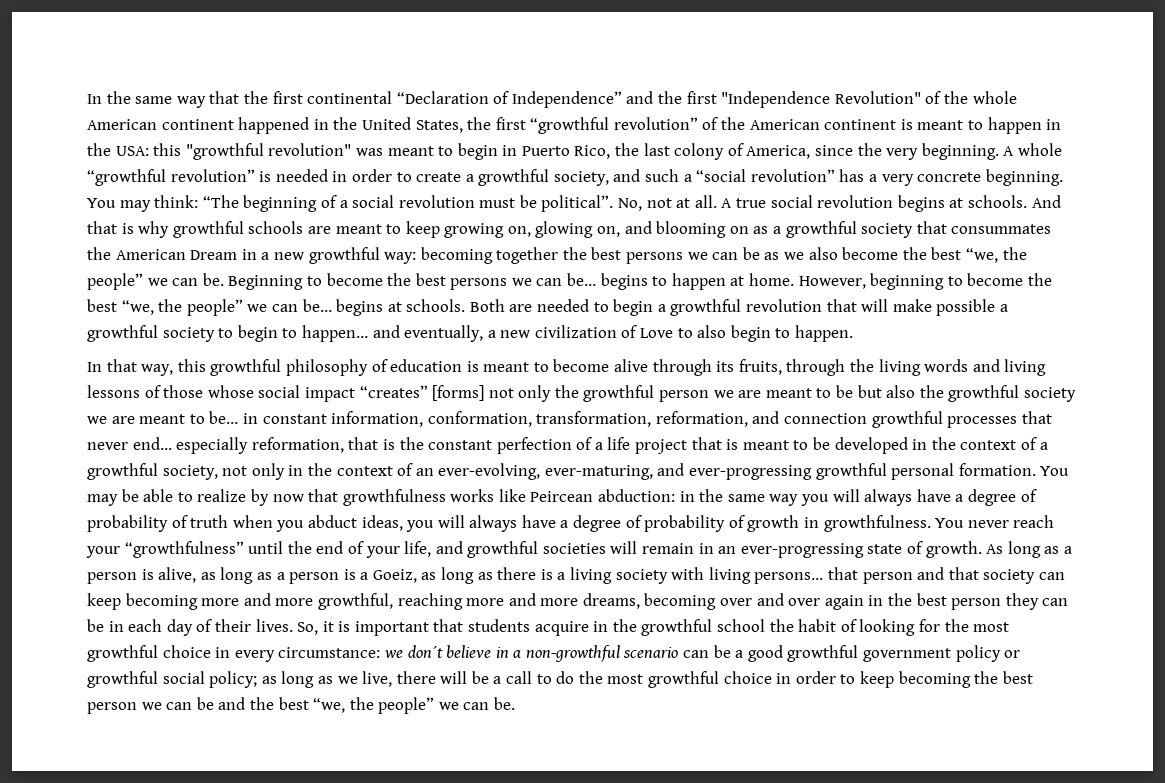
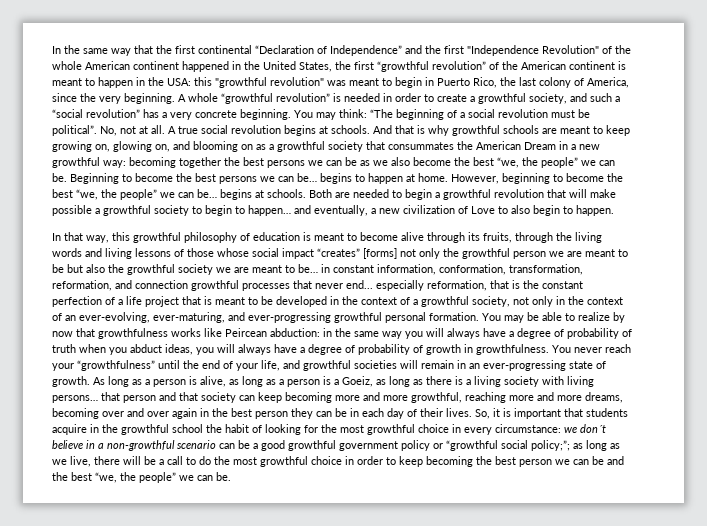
[87,671,258,688] growthful social policy; -> [446,440,570,451] “growthful social policy;”;

